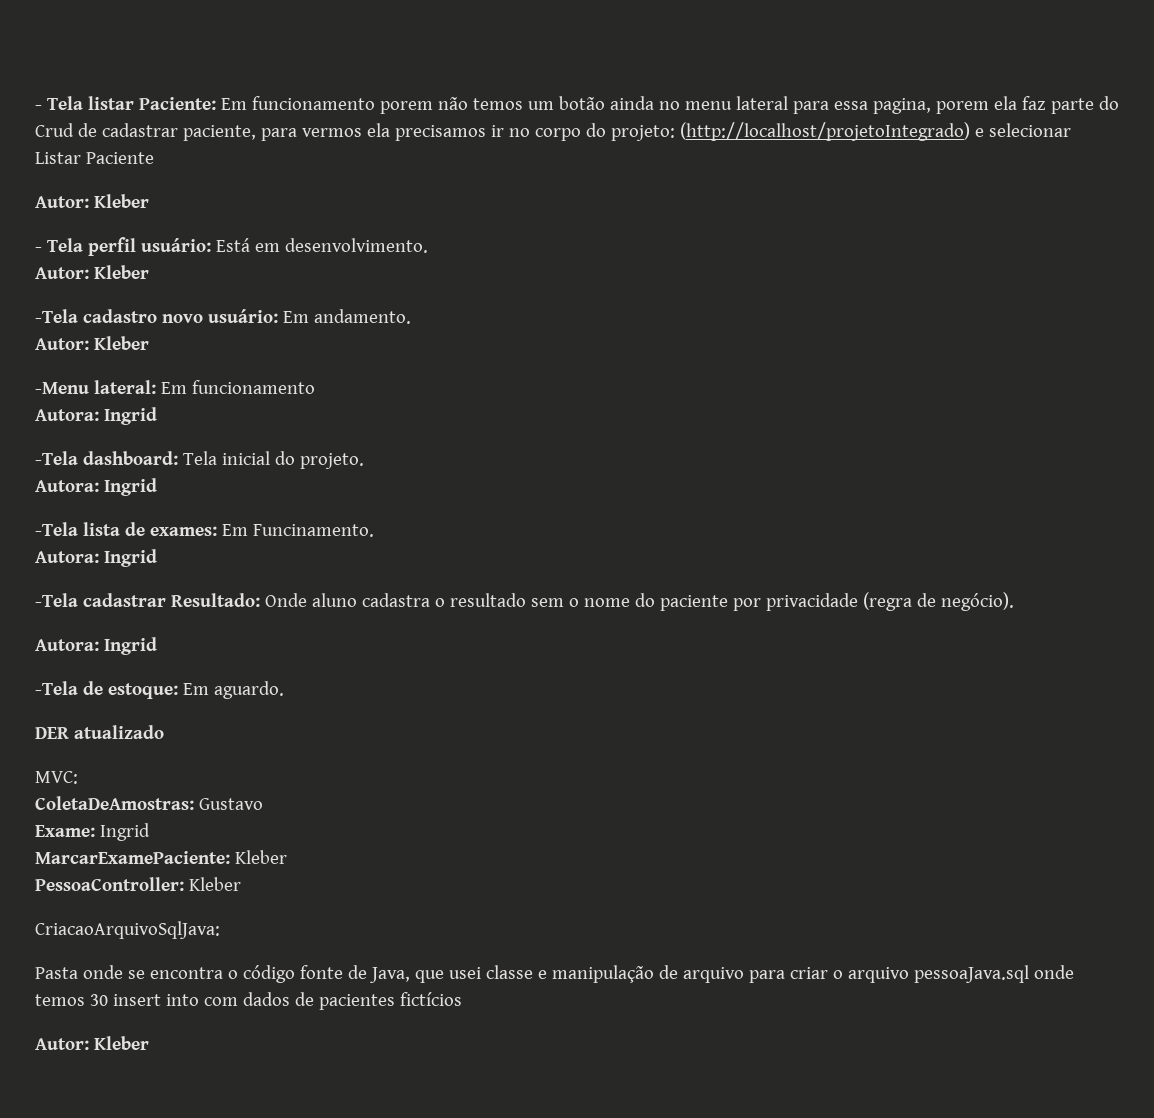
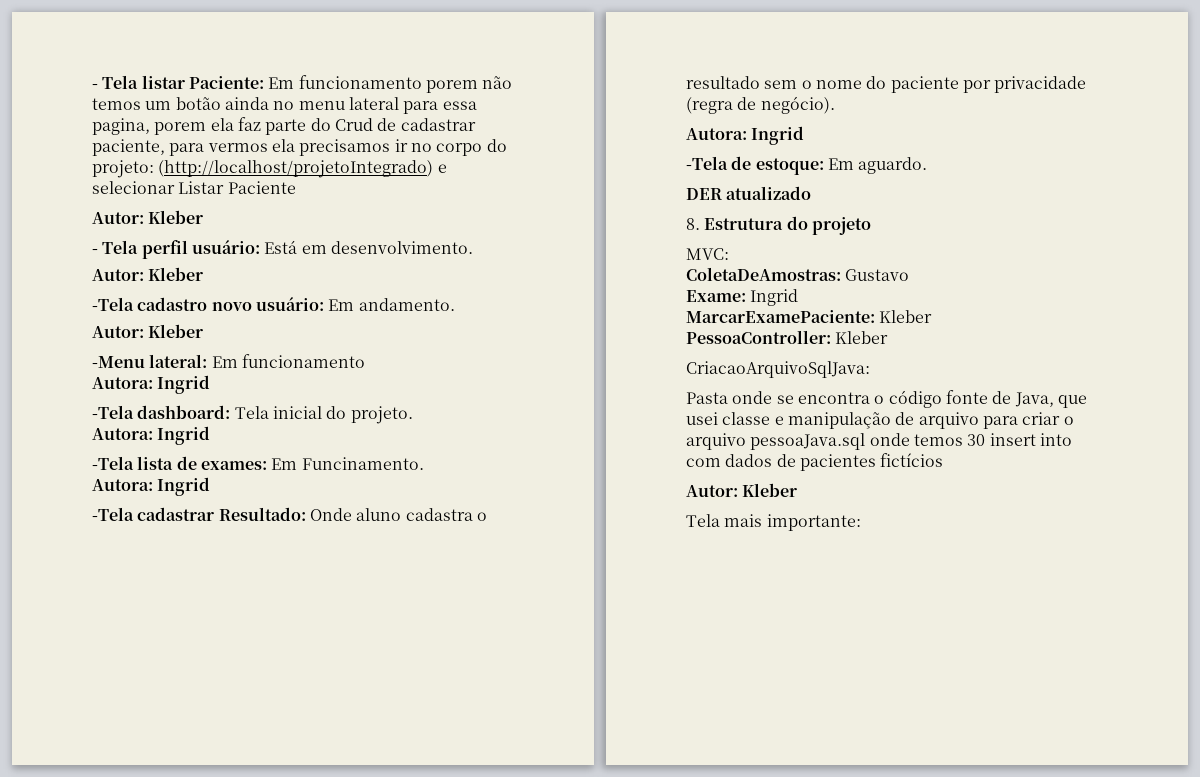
(164, 732) none -> [686,216,871,235] // 8. Estrutura do projeto
(149, 1043) none -> [686,514,861,531] // Tela mais importante:

